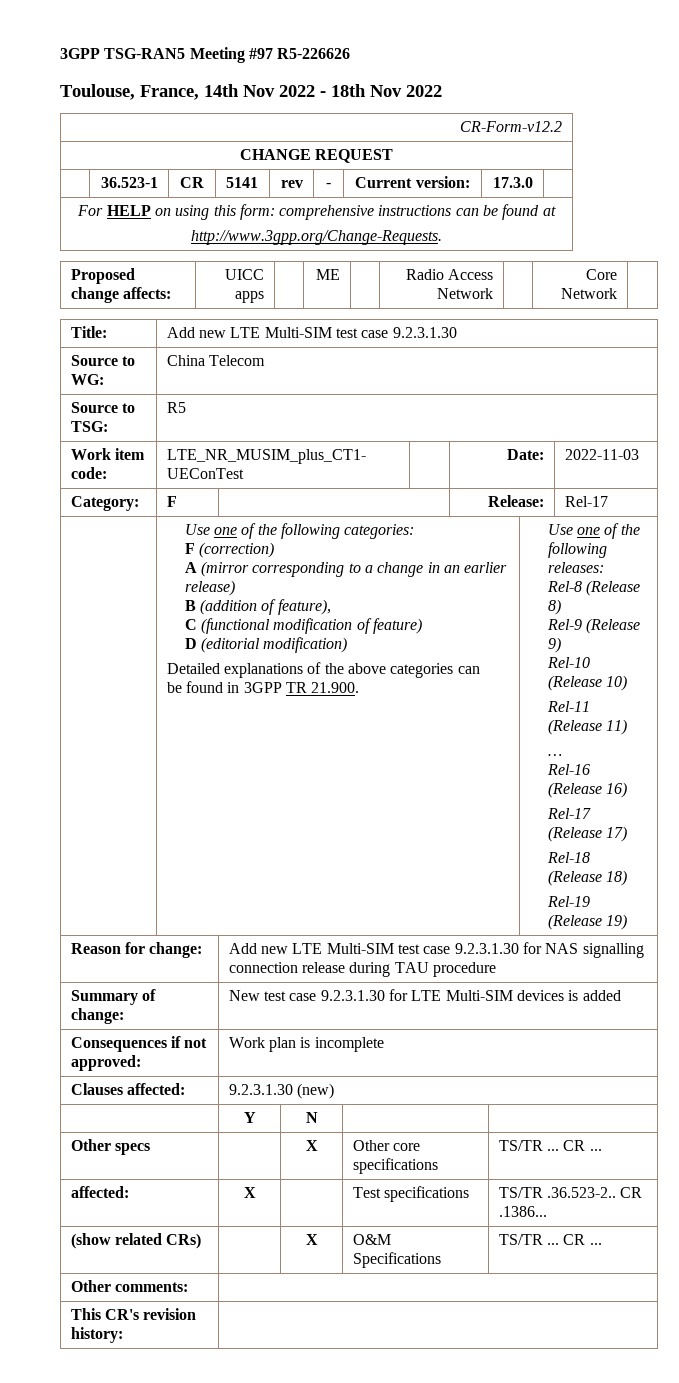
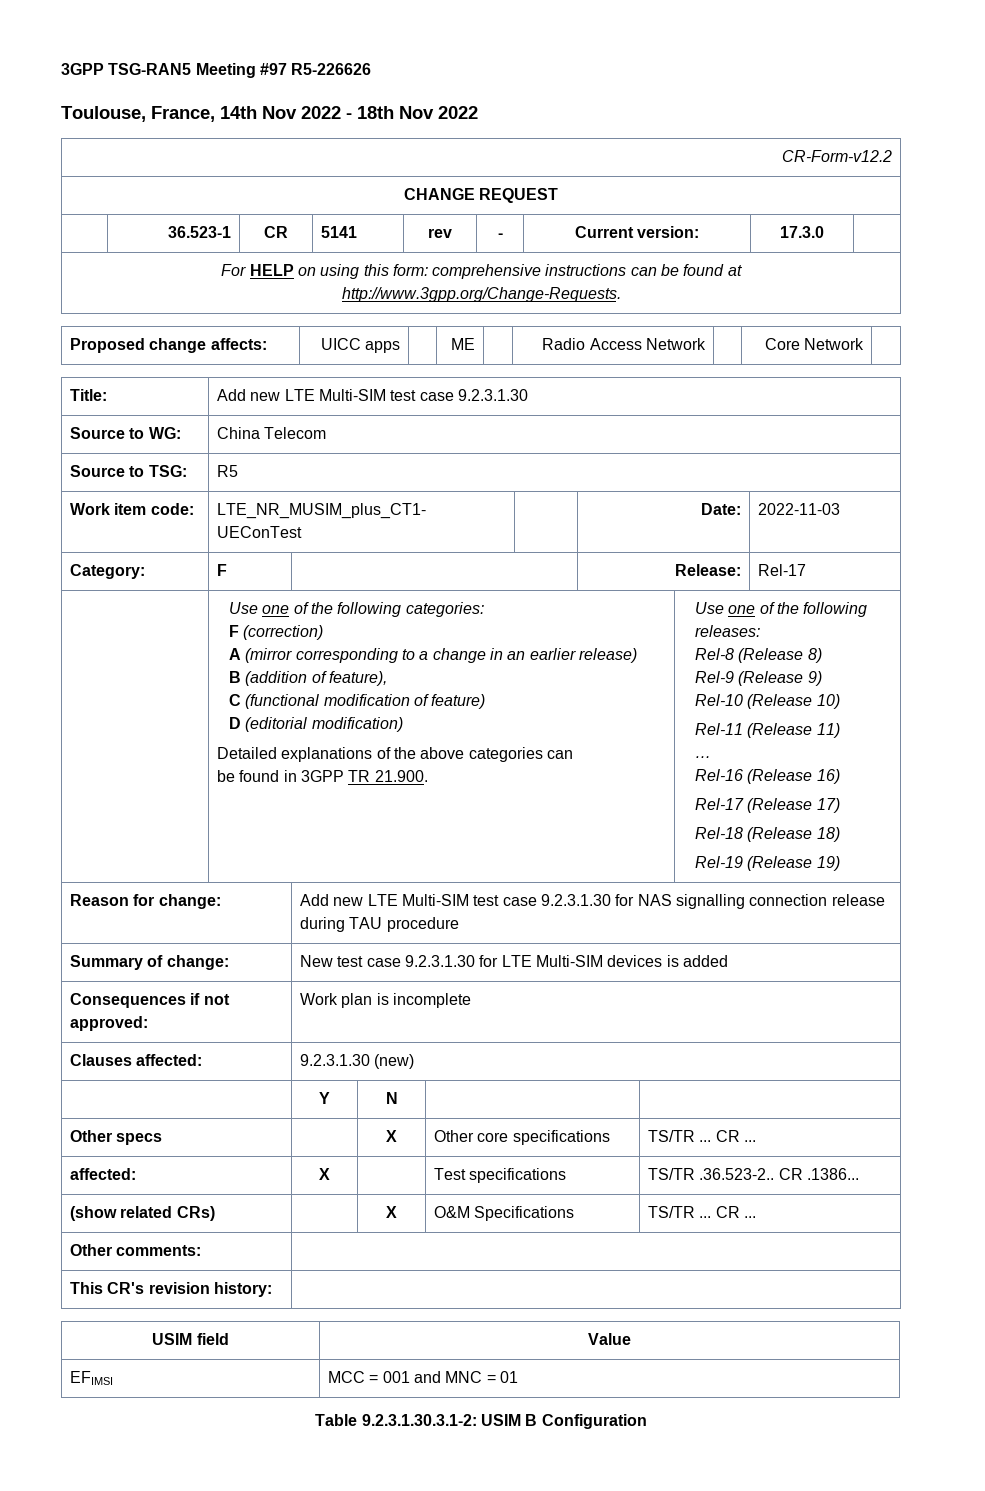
(123, 1335) none -> [152,1333,229,1345] [588,1333,631,1345] [69,1371,113,1385] [327,1371,518,1383] [315,1414,647,1429] // USIM field | Value // EFIMSI | MCC = 001 and MNC = 01 // Table 9.2.3.1.30.3.1-2: USIM B Configuration

